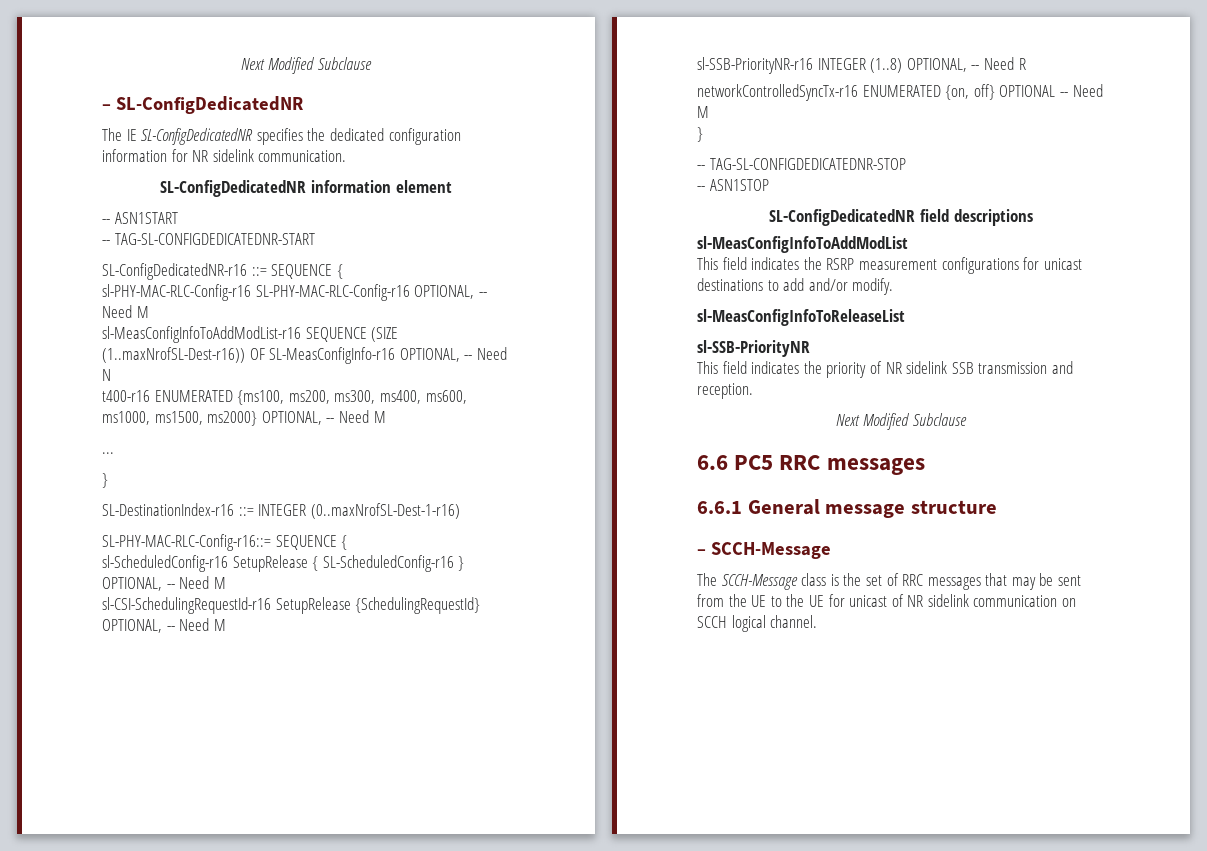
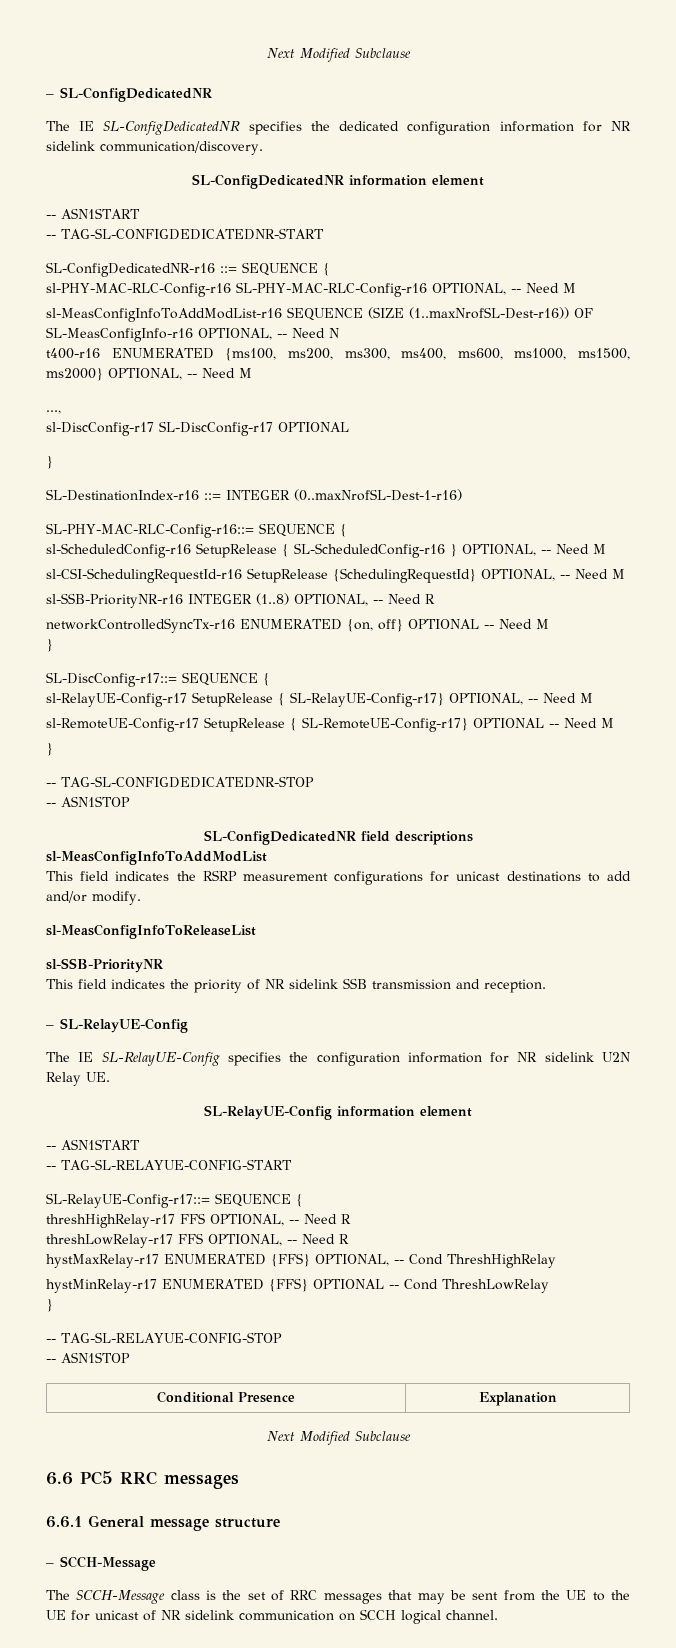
[258,150,347,162] communication. -> [100,141,263,155] communication/discovery.
[102,452,114,454] ... -> [46,410,61,414] [46,421,349,436] ..., // sl-DiscConfig-r17 SL-DiscConfig-r17 OPTIONAL
(703, 134) none -> [46,672,270,687] [46,692,593,707] [46,717,614,732] [46,743,53,756] // SL-DiscConfig-r17::= SEQUENCE { // sl-RelayUE-Config-r17 SetupRelease { SL-RelayUE-Config-r17} OPTIONAL, -- Need M // sl-RemoteUE-Config-r17 SetupRelease { SL-RemoteUE-Config-r17} OPTIONAL -- Need M // }
(753, 391) none -> [46,1018,188,1033] [46,1052,630,1066] [46,1072,110,1086] [204,1105,472,1120] [46,1139,140,1150] [46,1159,292,1170] [46,1193,303,1208] [46,1213,351,1228] [46,1233,349,1248] [46,1253,556,1268] [46,1278,549,1293] [46,1299,53,1312] [46,1332,282,1343] [46,1352,130,1363] [157,1391,295,1403] [478,1392,557,1406] // – SL-RelayUE-Config // The IE SL-RelayUE-Config specifies the configuration information for NR sidelink U2N Relay UE. // SL-RelayUE-Config information element // -- ASN1START // -- TAG-SL-RELAYUE-CONFIG-START // SL-RelayUE-Config-r17::= SEQUENCE { // threshHighRelay-r17 FFS OPTIONAL, -- Need R // threshLowRelay-r17 FFS OPTIONAL, -- Need R // hystMaxRelay-r17 ENUMERATED {FFS} OPTIONAL, -- Cond ThreshHighRelay // hystMinRelay-r17 ENUMERATED {FFS} OPTIONAL -- Cond ThreshLowRelay // } // -- TAG-SL-RELAYUE-CONFIG-STOP // -- ASN1STOP // Conditional Presence | Explanation

